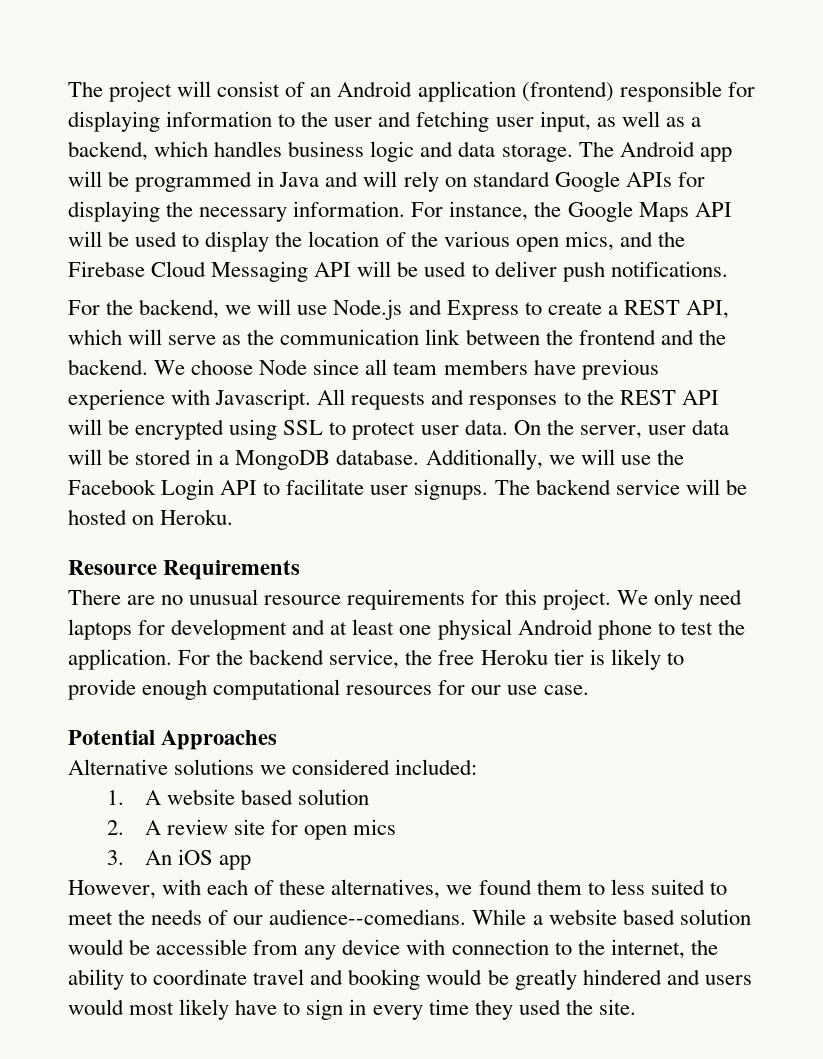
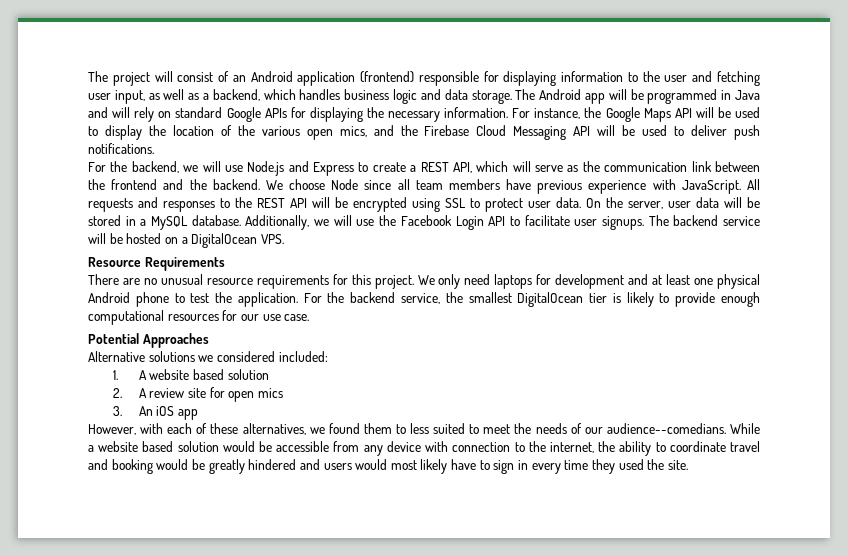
[215,389,312,410] Javascript. -> [681,180,741,194] JavaScript.
[235,450,331,470] MongoDB -> [151,216,189,230] MySQL
[160,509,234,525] Heroku. -> [181,233,284,248] a DigitalOcean VPS.
[438,649,548,665] free Heroku -> [468,292,584,307] smallest DigitalOcean

